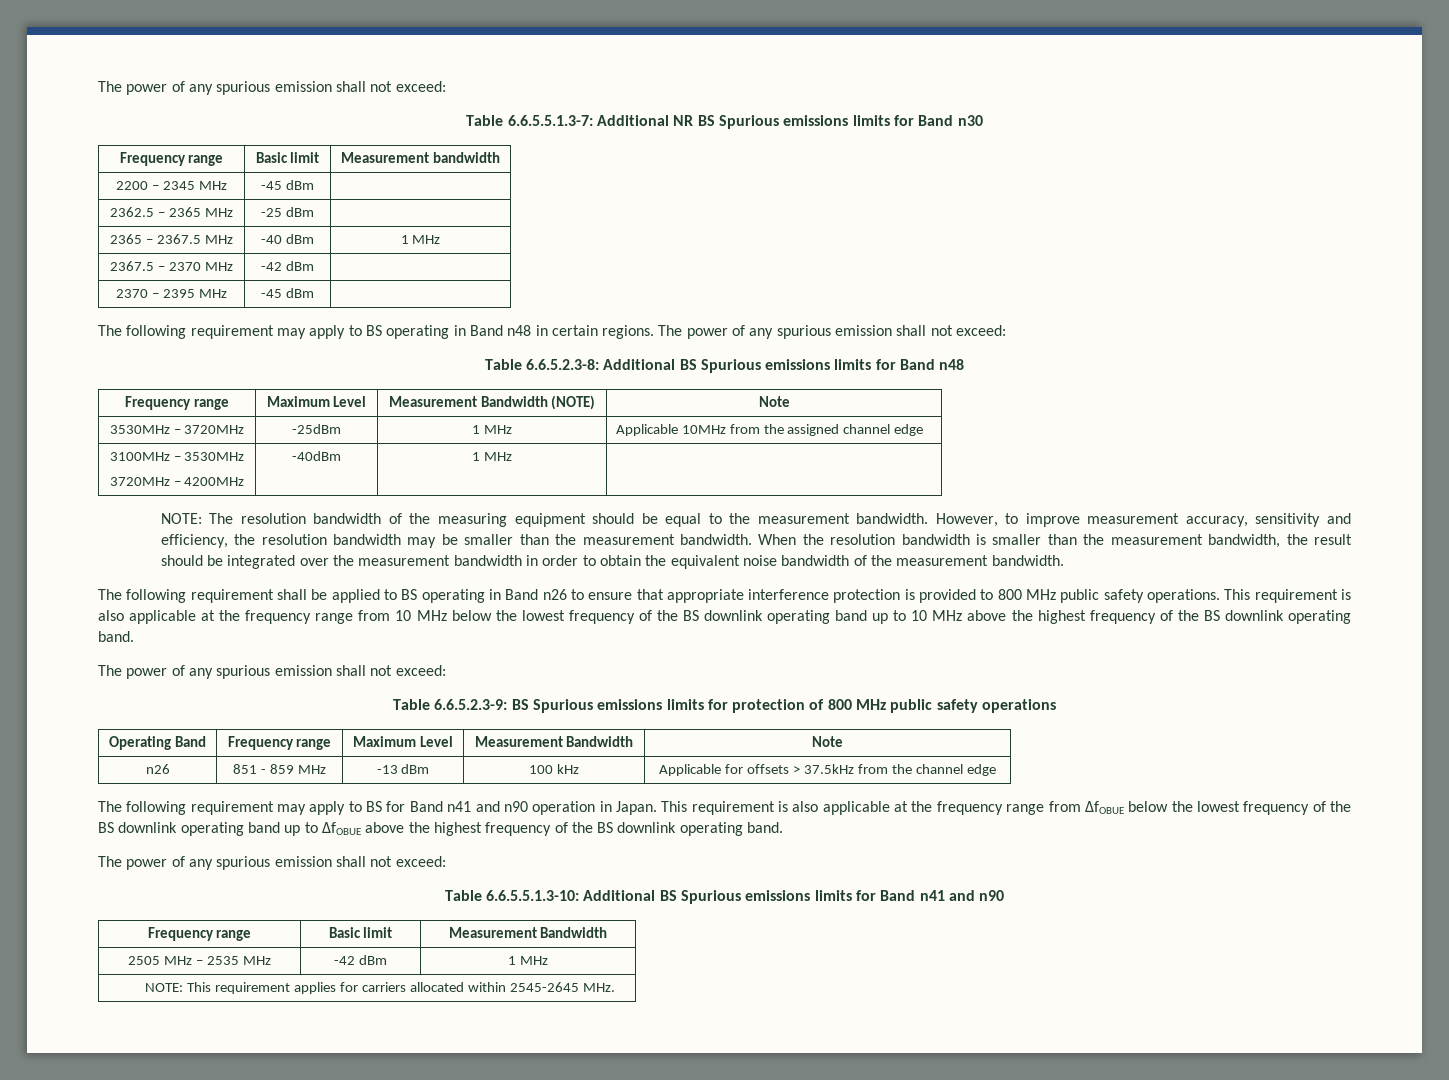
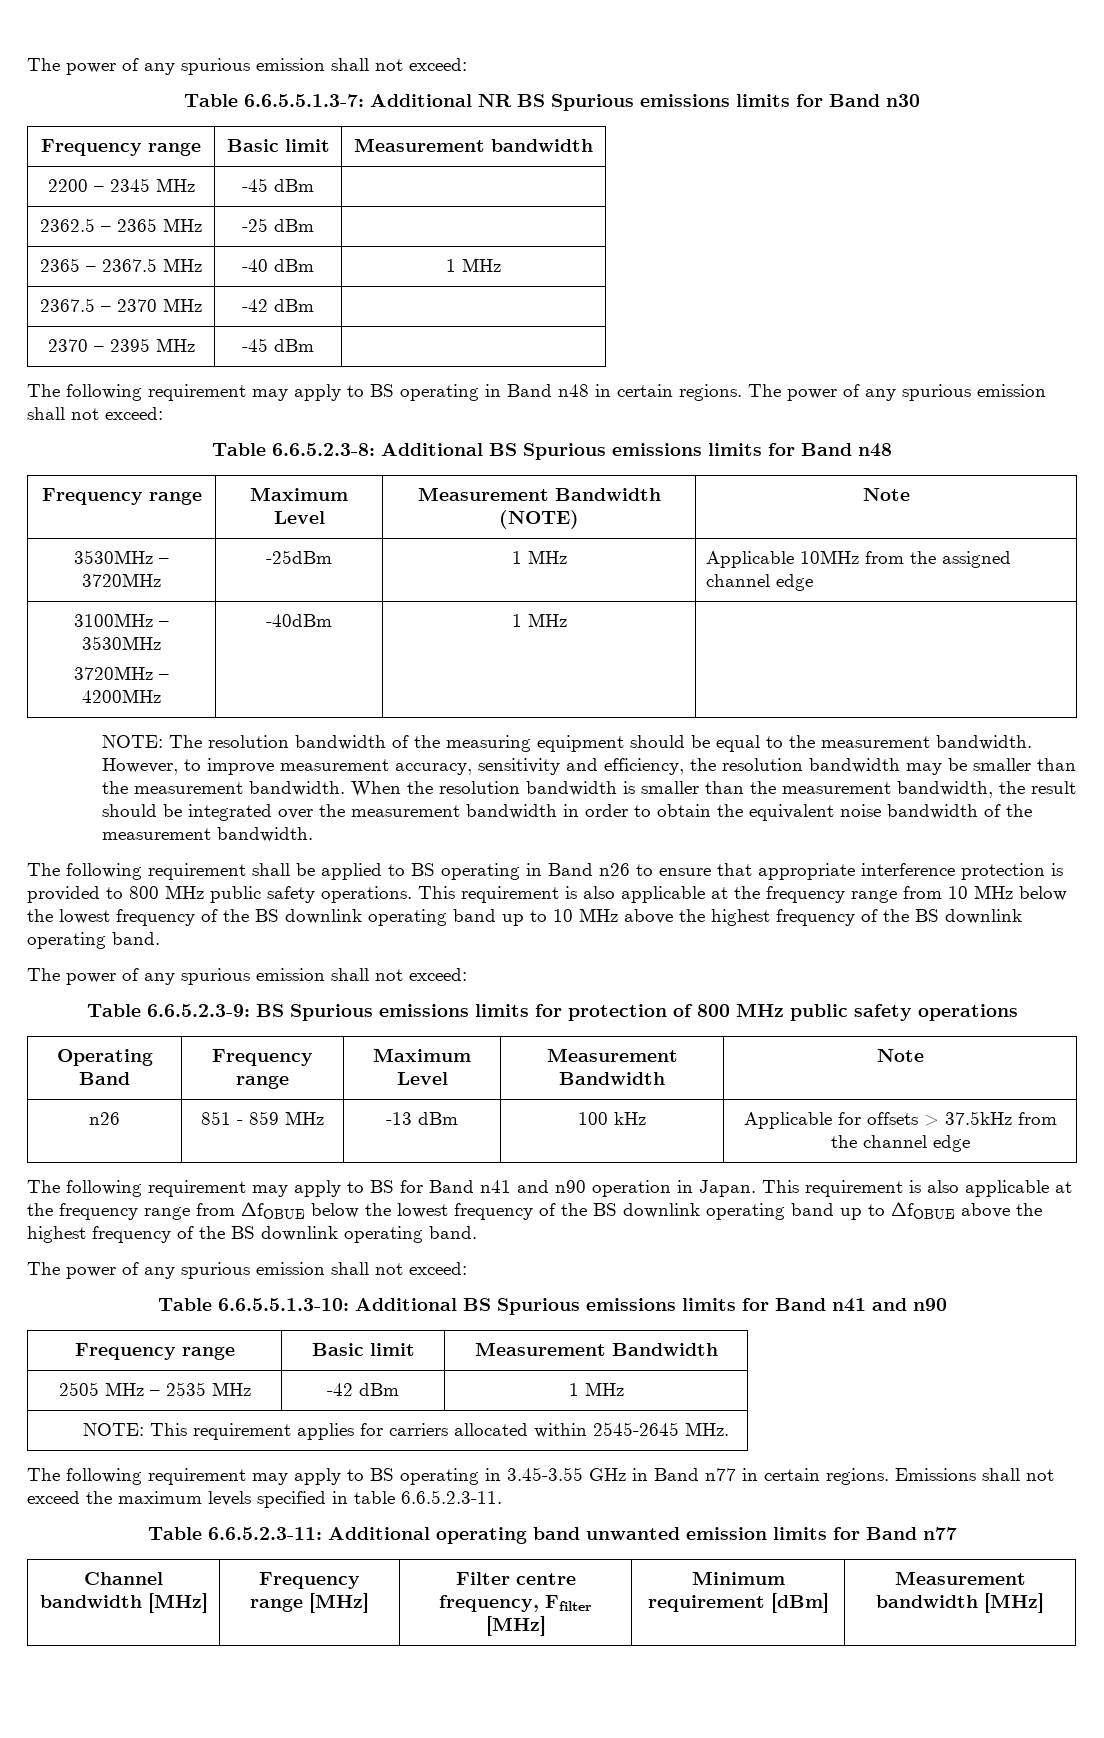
(615, 987) none -> [27,1467,1054,1485] [27,1490,502,1508] [147,1527,957,1544] [84,1572,163,1585] [39,1593,208,1613] [259,1572,360,1589] [250,1593,369,1613] [455,1572,576,1585] [439,1595,592,1612] [485,1616,546,1636] [691,1571,785,1585] [647,1593,829,1613] [894,1571,1026,1585] [876,1593,1044,1613] // The following requirement may apply to BS operating in 3.45-3.55 GHz in Band n77 in certain regions. Emissions shall not exceed the maximum levels specified in table 6.6.5.2.3-11. // Table 6.6.5.2.3-11: Additional operating band unwanted emission limits for Band n77 // Channel bandwidth [MHz] | Frequency range [MHz] | Filter centre frequency, Ffilter [MHz] | Minimum requirement [dBm] | Measurement bandwidth [MHz]

